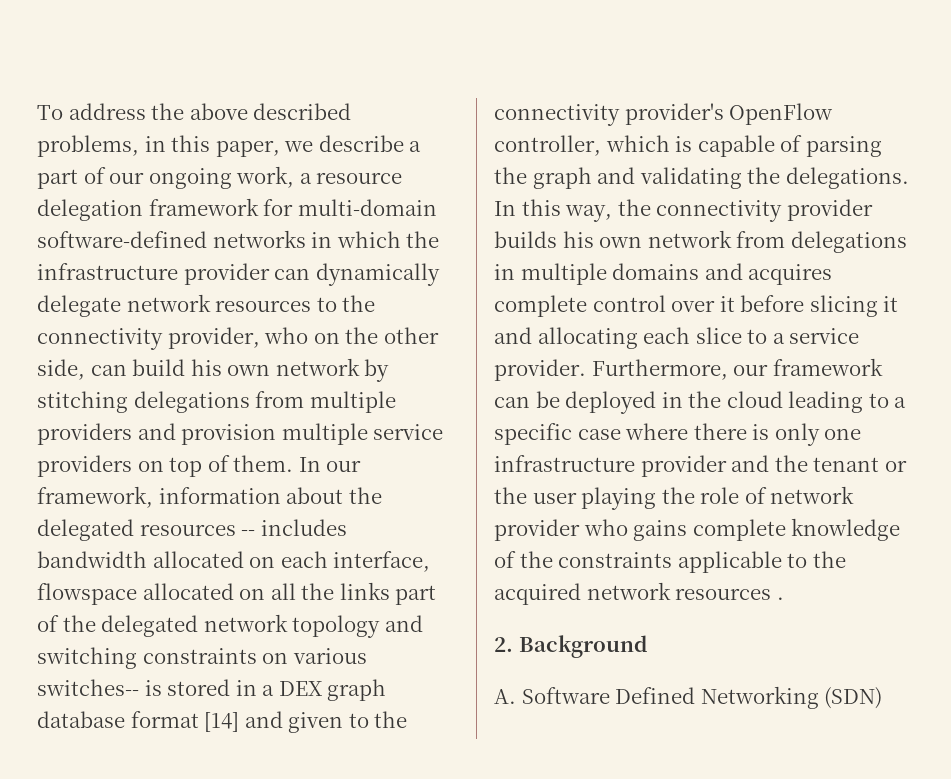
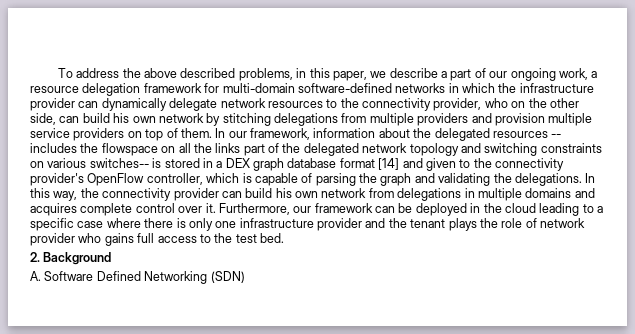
[37,551,431,572] [37,583,234,605] bandwidth allocated on each interface, flowspace allocated -> [80,143,158,156] the flowspace
[494,231,557,248] builds -> [221,188,273,198] can build
[719,295,899,317] [494,327,860,349] [494,359,586,381] it before slicing it and allocating each slice to a service provider. -> [205,203,216,213] it.
[884,460,907,472] [494,487,657,510] or the user playing -> [448,218,477,231] plays
[692,518,901,541] [494,551,846,573] [494,582,784,605] complete knowledge of the constraints applicable to the acquired network resources . -> [137,233,284,243] full access to the test bed.

